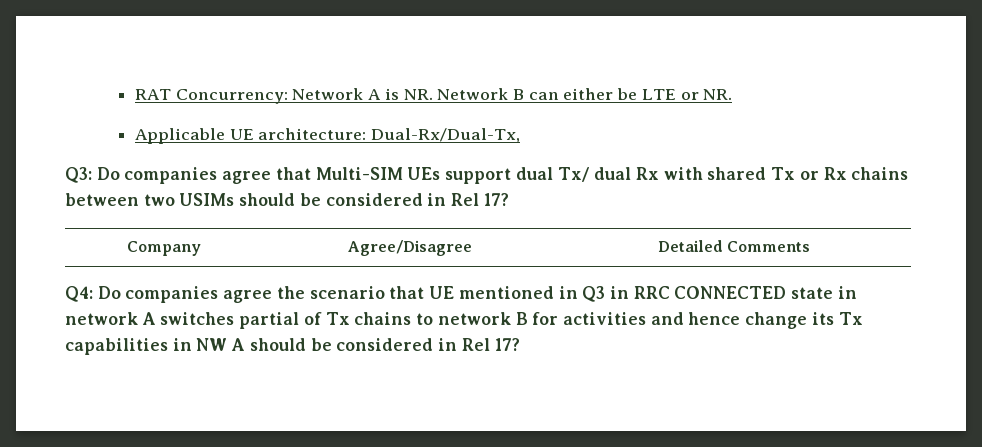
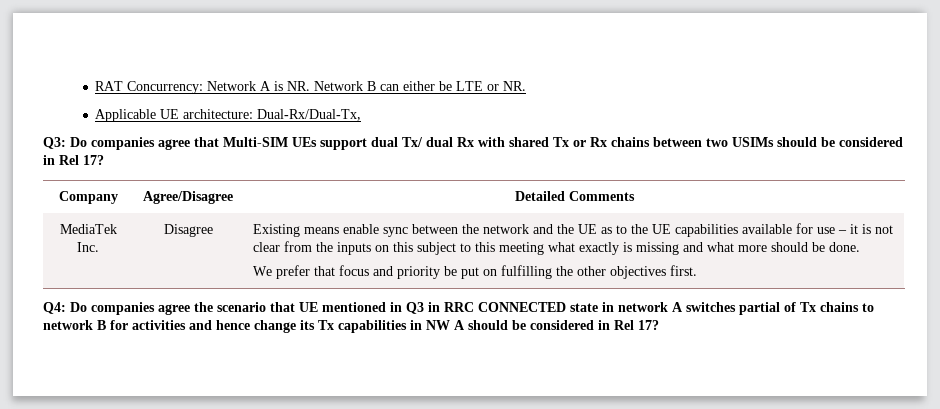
(811, 246) none -> [59,224,117,234] [77,242,99,252] [163,224,213,237] [252,223,893,237] [252,241,860,255] [252,265,697,279] // MediaTek Inc. | Disagree | Existing means enable sync between the network and the UE as to the UE capabilities available for use – it is not clear from the inputs on this subject to this meeting what exactly is missing and what more should be done. // We prefer that focus and priority be put on fulfilling the other objectives first.

